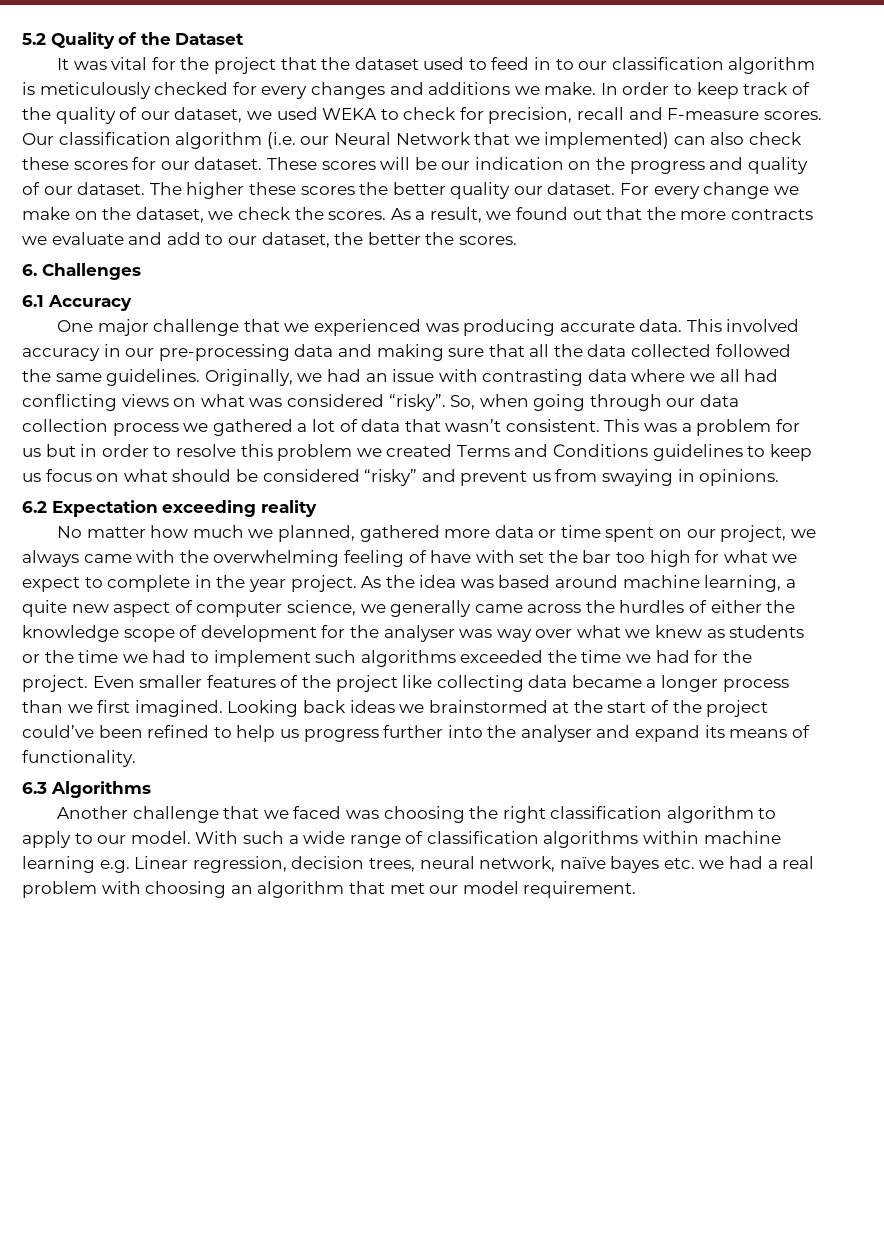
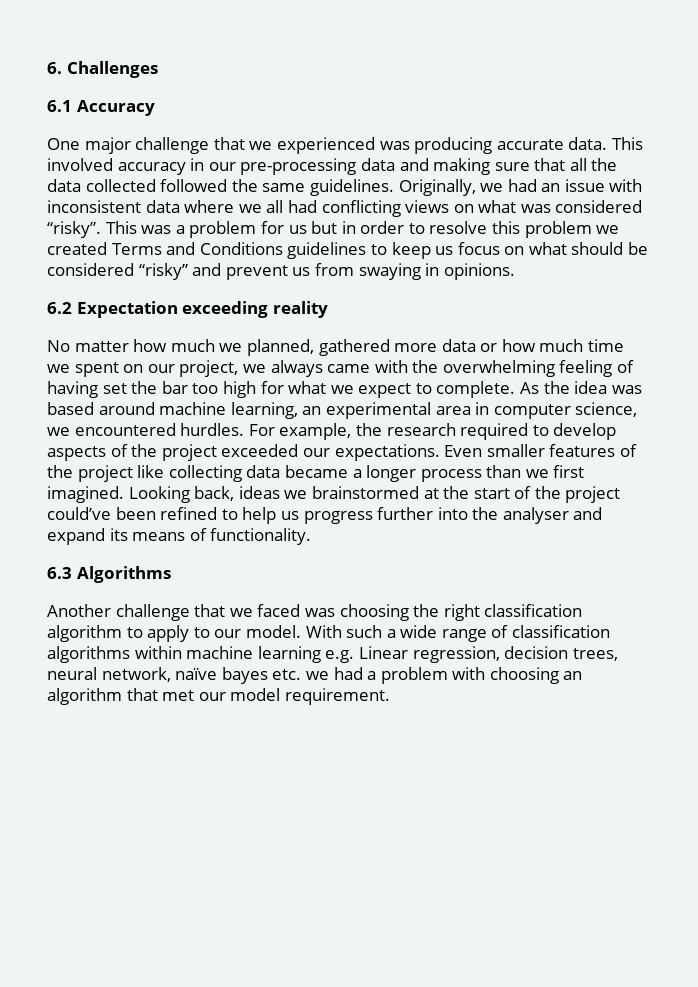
[22,32,245,49] [56,57,816,74] [22,82,810,99] [22,107,822,124] [22,132,803,149] [22,157,808,174] [22,182,799,199] [22,207,814,223] [22,232,517,248] 5.2 Quality of the Dataset // It was vital for the project that the dataset used to feed in to our classification algorithm is meticulously checked for every changes and additions we make. In order to keep track of the quality of our dataset, we used WEKA to check for precision, recall and F-measure scores. Our classification algorithm (i.e. our Neural Network that we implemented) can also check these scores for our dataset. These scores will be our indication on the progress and quality of our dataset. The higher these scores the better quality our dataset. For every change we make on the dataset, we check the scores. As a result, we found out that the more contracts we evaluate and add to our dataset, the better the scores. // -> (47, 68) none
[482,369,584,386] contrasting -> [47,200,141,213] inconsistent
[450,394,740,411] [22,419,600,436] So, when going through our data collection process we gathered a lot of data that wasn’t consistent. -> (101, 229) none
[560,525,601,538] time -> [501,339,625,352] [47,364,70,373] how much time we
[430,550,515,563] have with -> [47,381,98,398] having
[107,575,357,592] complete in the year project. -> [436,381,516,398] complete.
[785,579,796,588] [22,600,796,617] [22,625,805,642] [22,650,752,667] [22,675,88,692] a quite new aspect of computer science, we generally came across the hurdles of either the knowledge scope of development for the analyser was way over what we knew as students or the time we had to implement such algorithms exceeded the time we had for the project. -> [302,402,638,419] [47,423,617,440] [47,444,440,461] an experimental area in computer science, we encountered hurdles. For example, the research required to develop aspects of the project exceeded our expectations.
[302,700,346,713] back -> [194,486,235,501] back,
[782,856,815,869] real -> (377, 675) none

